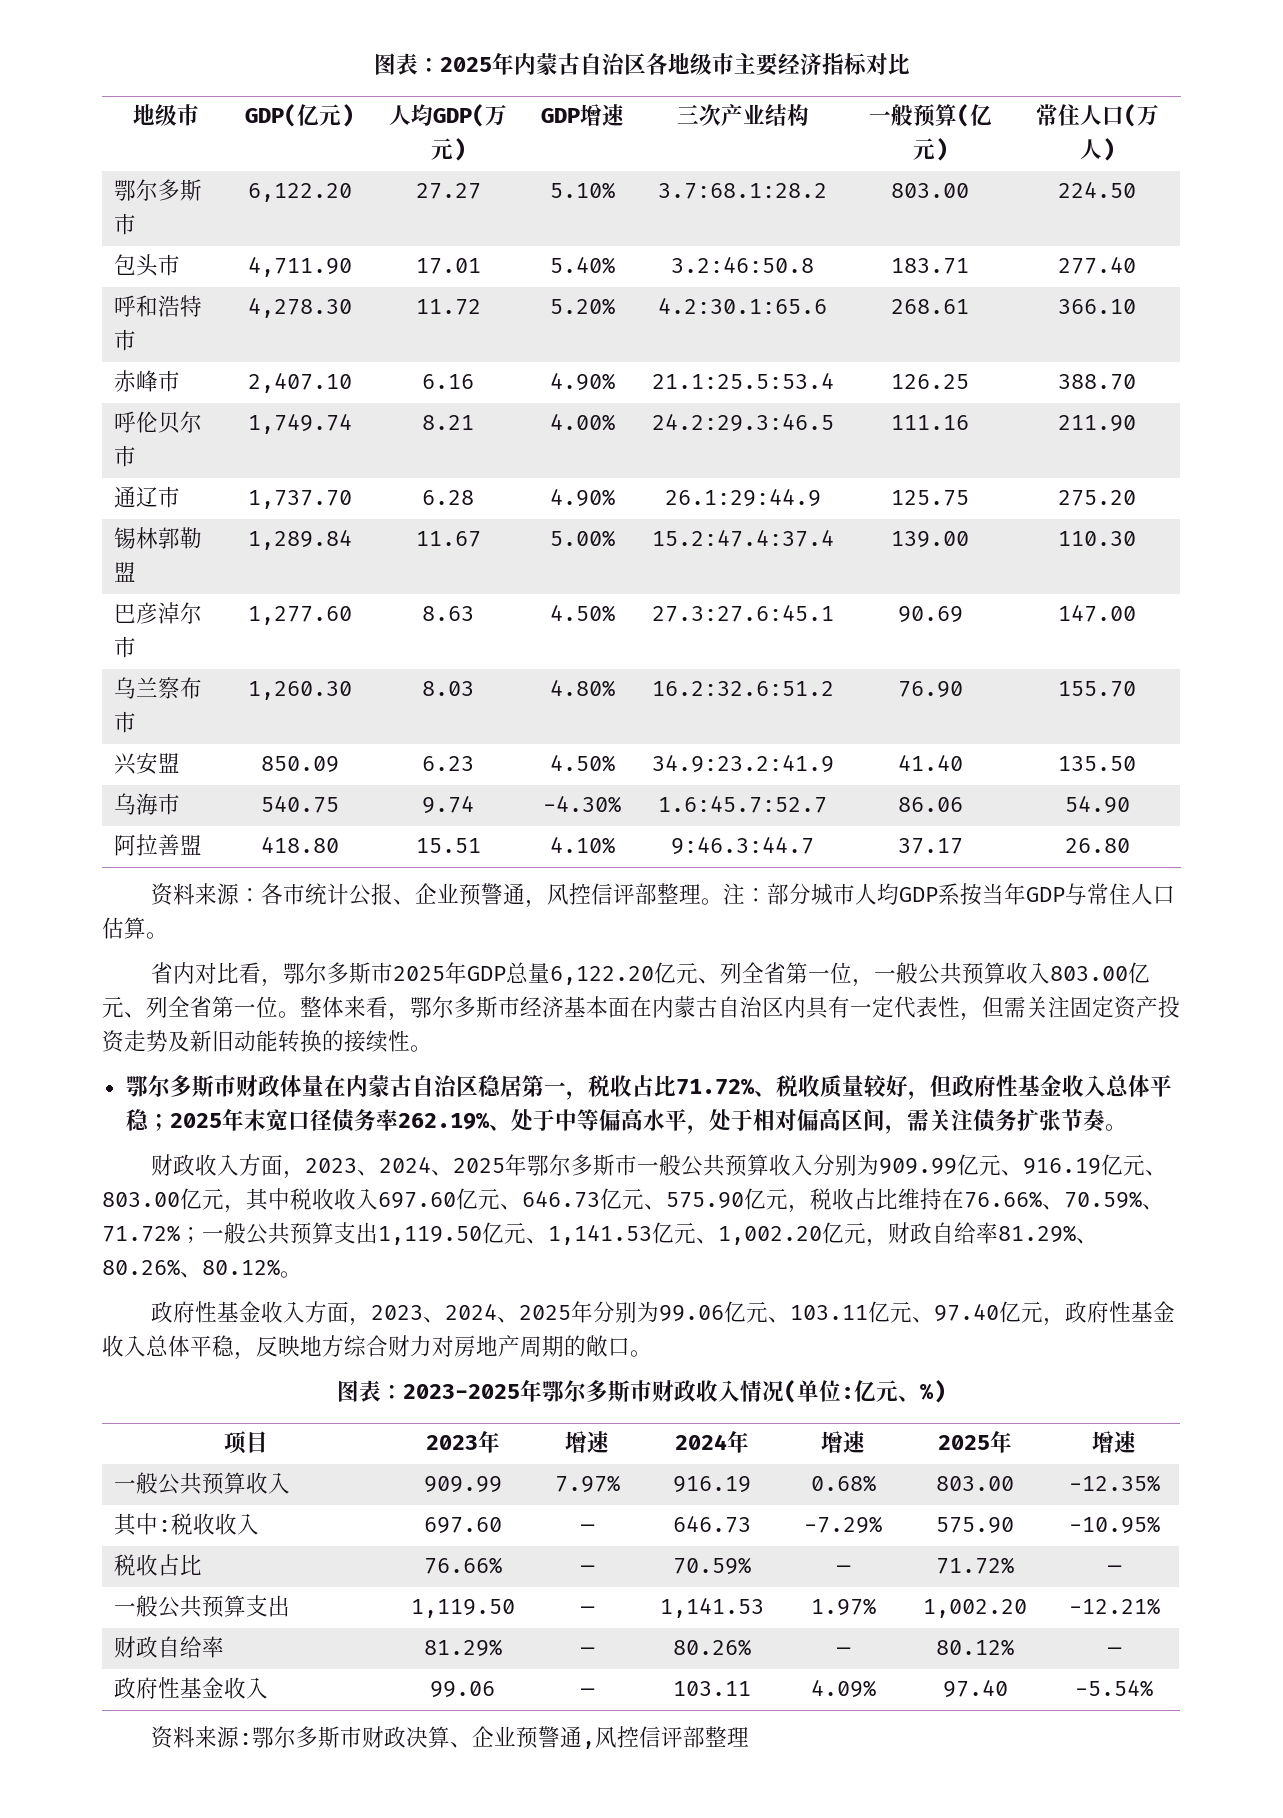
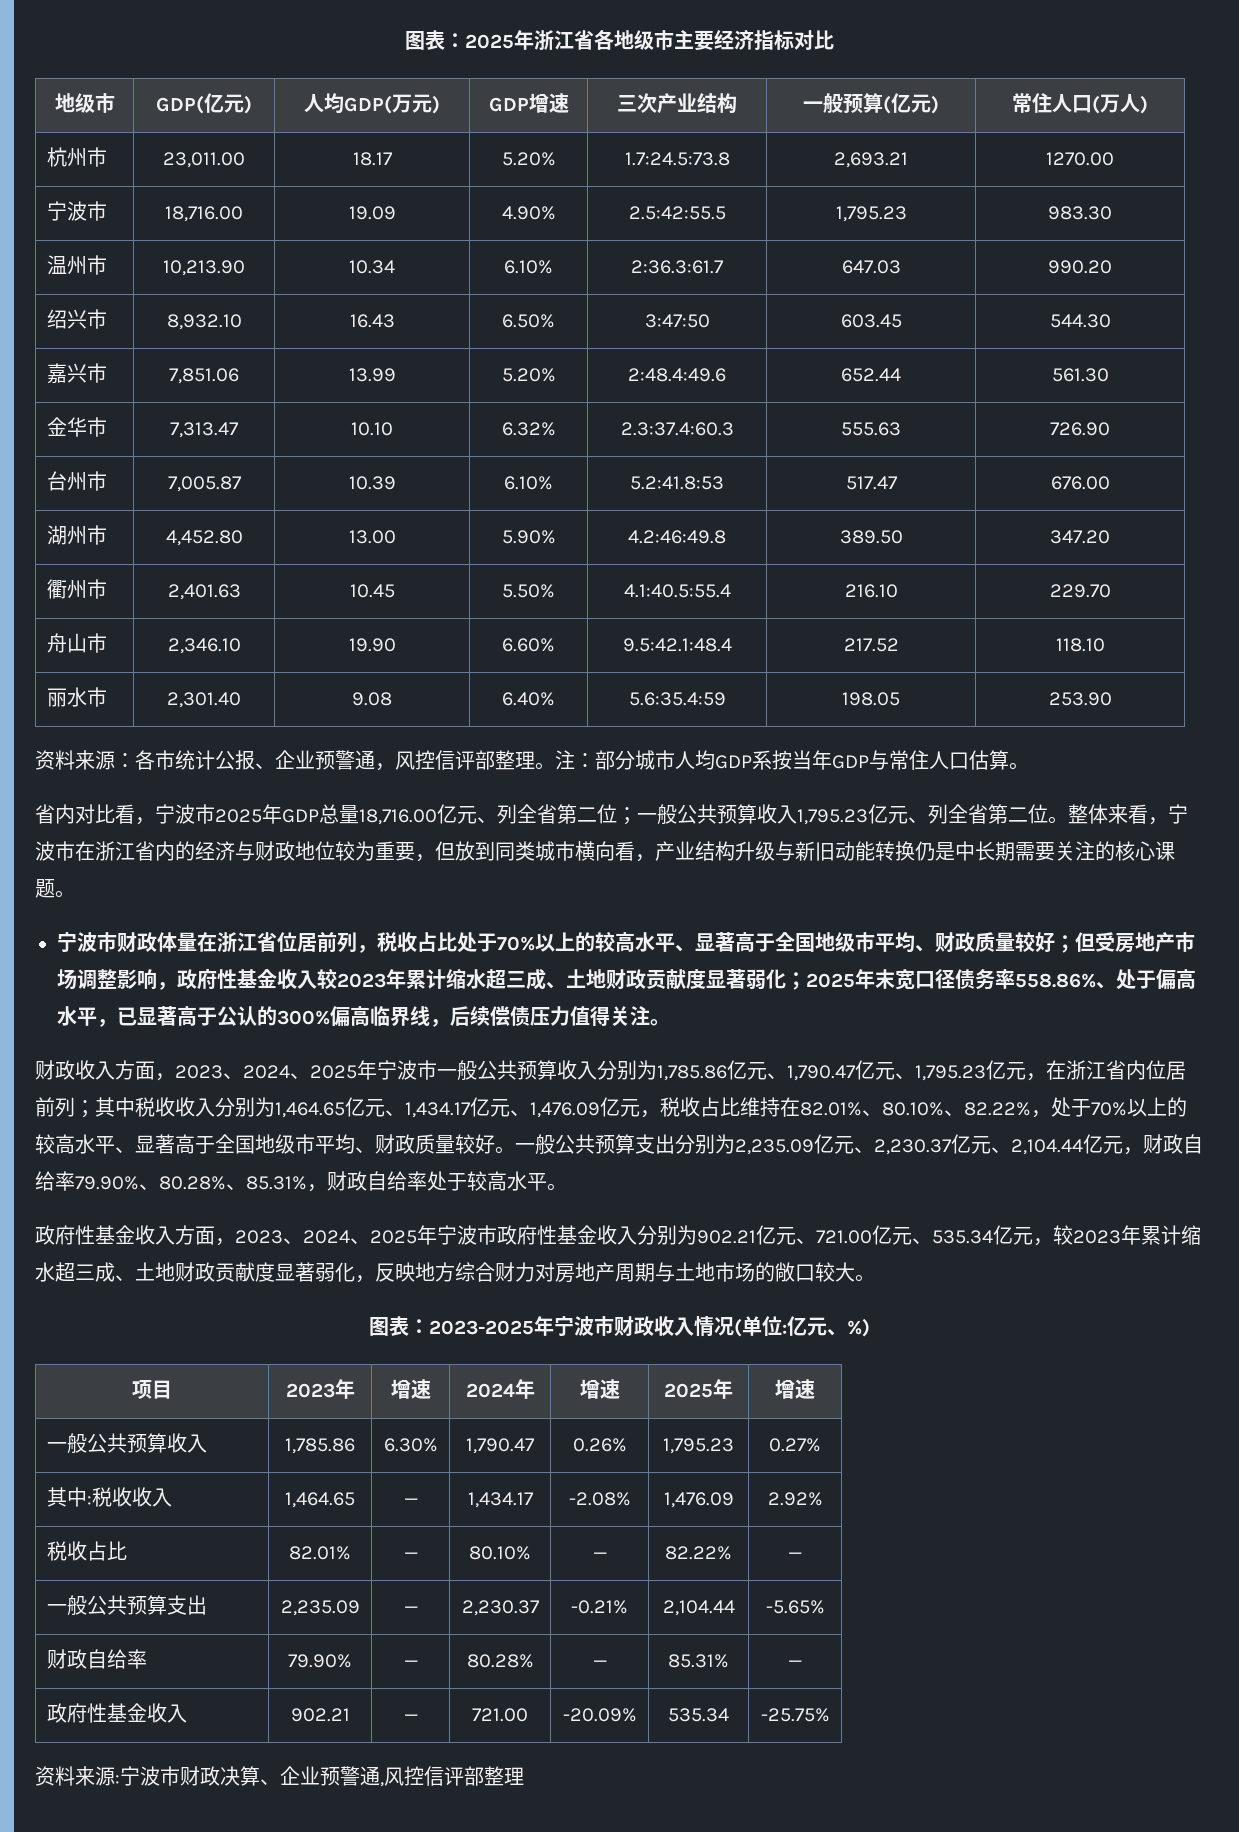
[513,53,646,75] 内蒙古自治区 -> [534,30,594,50] 浙江省
[114,179,203,201] [114,213,137,235] [247,183,352,202] [415,183,481,199] [549,182,615,199] [658,183,827,199] [891,183,969,198] [1058,182,1136,198] [114,254,181,277] [247,257,352,277] [415,258,481,274] [549,257,615,274] [671,257,814,273] [891,258,969,274] [1058,257,1136,274] [114,295,203,317] [114,329,137,351] [247,298,352,318] [415,299,481,315] [549,298,615,315] [658,298,827,314] [891,299,969,314] [1058,299,1136,314] [114,370,181,392] [247,373,352,393] [421,374,474,389] [549,373,615,391] [651,373,834,389] [891,374,969,389] [1058,374,1136,390] [114,411,203,434] [114,445,137,467] [247,414,352,434] [421,415,474,430] [549,414,615,431] [651,414,834,432] [891,415,969,430] [1058,415,1136,432] [114,486,181,508] [247,490,352,509] [421,490,474,505] [549,489,615,507] [664,489,821,507] [891,490,969,506] [1058,490,1136,506] [114,527,203,549] [114,562,137,582] [247,530,352,550] [415,531,481,547] [549,530,615,547] [651,530,834,547] [891,531,969,548] [1058,531,1136,546] [114,602,203,624] [114,636,137,658] [247,606,352,625] [421,606,474,621] [549,605,615,622] [651,605,834,622] [897,606,963,623] [1058,605,1136,622] [114,677,203,699] [114,711,137,733] [247,681,352,700] [421,681,474,696] [549,680,615,697] [651,681,834,696] [897,681,963,698] [1058,681,1136,697] [114,752,181,775] [260,756,339,773] [421,756,474,771] [549,755,615,772] [651,755,834,773] [897,755,963,771] [1058,756,1136,771] [114,793,181,815] [260,796,339,813] [421,796,474,814] [543,796,621,813] [658,796,827,813] [897,797,963,812] [1064,796,1130,814] [114,834,203,856] [260,837,339,853] [415,838,481,853] [549,837,615,854] [671,837,814,855] [897,838,963,854] [1064,838,1130,853] 鄂尔多斯市 | 6,122.20 | 27.27 | 5.10% | 3.7:68.1:28.2 | 803.00 | 224.50 // 包头市 | 4,711.90 | 17.01 | 5.40% | 3.2:46:50.8 | 183.71 | 277.40 // 呼和浩特市 | 4,278.30 | 11.72 | 5.20% | 4.2:30.1:65.6 | 268.61 | 366.10 // 赤峰市 | 2,407.10 | 6.16 | 4.90% | 21.1:25.5:53.4 | 126.25 | 388.70 // 呼伦贝尔市 | 1,749.74 | 8.21 | 4.00% | 24.2:29.3:46.5 | 111.16 | 211.90 // 通辽市 | 1,737.70 | 6.28 | 4.90% | 26.1:29:44.9 | 125.75 | 275.20 // 锡林郭勒盟 | 1,289.84 | 11.67 | 5.00% | 15.2:47.4:37.4 | 139.00 | 110.30 // 巴彦淖尔市 | 1,277.60 | 8.63 | 4.50% | 27.3:27.6:45.1 | 90.69 | 147.00 // 乌兰察布市 | 1,260.30 | 8.03 | 4.80% | 16.2:32.6:51.2 | 76.90 | 155.70 // 兴安盟 | 850.09 | 6.23 | 4.50% | 34.9:23.2:41.9 | 41.40 | 135.50 // 乌海市 | 540.75 | 9.74 | -4.30% | 1.6:45.7:52.7 | 86.06 | 54.90 // 阿拉善盟 | 418.80 | 15.51 | 4.10% | 9:46.3:44.7 | 37.17 | 26.80 -> [46,147,107,167] [163,152,245,168] [352,152,393,166] [501,152,556,166] [624,152,730,166] [834,152,908,168] [1046,152,1114,166] [46,201,107,221] [165,206,243,222] [348,206,396,220] [501,206,556,220] [628,206,726,220] [835,206,907,222] [1048,206,1112,220] [46,255,107,275] [163,260,245,276] [349,260,395,274] [504,260,553,274] [631,260,724,274] [841,260,901,274] [1048,260,1112,274] [46,309,107,329] [166,314,242,330] [349,314,395,328] [502,314,555,328] [644,314,710,328] [840,314,902,328] [1049,314,1111,328] [46,363,107,384] [169,368,239,384] [348,368,396,382] [501,368,556,382] [628,368,726,382] [841,368,901,382] [1051,368,1109,382] [46,417,107,437] [170,422,239,438] [351,422,393,436] [501,422,556,436] [620,422,734,436] [841,422,901,436] [1050,422,1110,436] [46,471,107,491] [167,476,242,492] [348,476,396,490] [504,476,553,490] [630,476,724,490] [845,476,898,490] [1050,476,1110,490] [46,525,107,545] [165,530,243,546] [348,530,396,544] [501,530,556,544] [628,530,726,544] [839,530,903,544] [1050,530,1110,544] [46,579,107,599] [167,584,241,600] [349,584,395,598] [502,584,555,598] [623,584,731,598] [844,584,898,598] [1049,584,1111,598] [46,633,107,653] [167,638,241,654] [348,638,396,652] [502,638,555,652] [622,638,732,652] [843,638,899,652] [1055,638,1105,652] [46,687,107,707] [167,692,241,708] [352,692,392,706] [502,692,555,706] [628,692,726,706] [842,692,900,706] [1048,692,1112,706] 杭州市 | 23,011.00 | 18.17 | 5.20% | 1.7:24.5:73.8 | 2,693.21 | 1270.00 // 宁波市 | 18,716.00 | 19.09 | 4.90% | 2.5:42:55.5 | 1,795.23 | 983.30 // 温州市 | 10,213.90 | 10.34 | 6.10% | 2:36.3:61.7 | 647.03 | 990.20 // 绍兴市 | 8,932.10 | 16.43 | 6.50% | 3:47:50 | 603.45 | 544.30 // 嘉兴市 | 7,851.06 | 13.99 | 5.20% | 2:48.4:49.6 | 652.44 | 561.30 // 金华市 | 7,313.47 | 10.10 | 6.32% | 2.3:37.4:60.3 | 555.63 | 726.90 // 台州市 | 7,005.87 | 10.39 | 6.10% | 5.2:41.8:53 | 517.47 | 676.00 // 湖州市 | 4,452.80 | 13.00 | 5.90% | 4.2:46:49.8 | 389.50 | 347.20 // 衢州市 | 2,401.63 | 10.45 | 5.50% | 4.1:40.5:55.4 | 216.10 | 229.70 // 舟山市 | 2,346.10 | 19.90 | 6.60% | 9.5:42.1:48.4 | 217.52 | 118.10 // 丽水市 | 2,301.40 | 9.08 | 6.40% | 5.6:35.4:59 | 198.05 | 253.90
[282,962,371,984] 鄂尔多斯 -> [155,804,195,824] 宁波
[549,962,1150,987] [102,996,256,1018] 6,122.20亿元、列全省第一位，一般公共预算收入803.00亿元、列全省第一 -> [359,804,1028,825] 18,716.00亿元、列全省第二位；一般公共预算收入1,795.23亿元、列全省第二
[410,996,1180,1021] [102,1030,432,1053] [125,1075,214,1097] 鄂尔多斯市经济基本面在内蒙古自治区内具有一定代表性，但需关注固定资产投资走势及新旧动能转换的接续性。 // 鄂尔多斯 -> [1168,804,1188,824] [35,841,1175,862] [35,879,75,898] [57,932,97,953] 宁波市在浙江省内的经济与财政地位较为重要，但放到同类城市横向看，产业结构升级与新旧动能转换仍是中长期需要关注的核心课题。 // 宁波
[345,1075,1172,1100] [125,1109,149,1131] 内蒙古自治区稳居第一，税收占比71.72%、税收质量较好，但政府性基金收入总体平稳 -> [217,931,1195,953] [57,968,786,990] 浙江省位居前列，税收占比处于70%以上的较高水平、显著高于全国地级市平均、财政质量较好；但受房地产市场调整影响，政府性基金收入较2023年累计缩水超三成、土地财政贡献度显著弱化
[397,1108,1106,1134] 262.19%、处于中等偏高水平，处于相对偏高区间，需关注债务扩张节奏 -> [1015,969,1196,990] [57,1006,650,1027] 558.86%、处于偏高水平，已显著高于公认的300%偏高临界线，后续偿债压力值得关注
[526,1154,615,1176] 鄂尔多斯 -> [377,1060,417,1080] 宁波
[878,1154,1167,1176] [102,1188,744,1213] 909.99亿元、916.19亿元、803.00亿元，其中税收收入697.60亿元、646.73亿元、575.90 -> [657,1060,1186,1081] [35,1097,600,1118] 1,785.86亿元、1,790.47亿元、1,795.23亿元，在浙江省内位居前列；其中税收收入分别为1,464.65亿元、1,434.17亿元、1,476.09
[964,1191,1164,1210] [102,1222,1098,1247] [102,1259,280,1278] 76.66%、70.59%、71.72%；一般公共预算支出1,119.50亿元、1,141.53亿元、1,002.20亿元，财政自给率81.29%、80.26%、80.12% -> [800,1097,1187,1118] [35,1134,1203,1155] [35,1171,547,1192] 82.01%、80.10%、82.22%，处于70%以上的较高水平、显著高于全国地级市平均、财政质量较好。一般公共预算支出分别为2,235.09亿元、2,230.37亿元、2,104.44亿元，财政自给率79.90%、80.28%、85.31%，财政自给率处于较高水平
[592,1301,1175,1326] [102,1335,234,1357] 分别为99.06亿元、103.11亿元、97.40亿元，政府性基金收入总体平稳 -> [437,1225,1201,1246] [35,1262,355,1282] 宁波市政府性基金收入分别为902.21亿元、721.00亿元、535.34亿元，较2023年累计缩水超三成、土地财政贡献度显著弱化
[564,1335,630,1357] 的敞口 -> [655,1262,855,1282] 与土地市场的敞口较大
[542,1380,630,1402] 鄂尔多斯 -> [554,1316,594,1337] 宁波
[423,1476,502,1493] [554,1475,620,1493] [672,1476,751,1493] [810,1475,876,1492] [936,1476,1014,1491] [1068,1475,1160,1492] 909.99 | 7.97% | 916.19 | 0.68% | 803.00 | -12.35% -> [285,1438,355,1454] [383,1438,438,1452] [466,1438,535,1454] [572,1438,627,1452] [663,1438,734,1454] [769,1438,821,1452] 1,785.86 | 6.30% | 1,790.47 | 0.26% | 1,795.23 | 0.27%
[423,1517,502,1534] [580,1524,595,1532] [672,1516,751,1533] [804,1516,882,1534] [936,1517,1014,1534] [1068,1516,1160,1534] 697.60 | — | 646.73 | -7.29% | 575.90 | -10.95% -> [285,1492,355,1508] [403,1498,418,1505] [467,1492,534,1508] [568,1492,631,1506] [663,1492,734,1508] [767,1492,823,1506] 1,464.65 | — | 1,434.17 | -2.08% | 1,476.09 | 2.92%
[423,1557,502,1574] [580,1565,595,1573] [672,1557,751,1575] [836,1565,851,1573] [936,1557,1014,1574] 76.66% | — | 70.59% | — | 71.72% -> [289,1546,351,1560] [403,1552,418,1559] [469,1546,531,1560] [592,1552,607,1559] [665,1546,732,1560] 82.01% | — | 80.10% | — | 82.22%
[410,1599,515,1618] [580,1606,595,1614] [659,1598,764,1618] [810,1598,876,1616] [923,1599,1027,1618] [1068,1598,1160,1615] 1,119.50 | — | 1,141.53 | 1.97% | 1,002.20 | -12.21% -> [280,1600,360,1616] [403,1606,418,1613] [461,1600,540,1616] [571,1600,628,1614] [662,1600,735,1616] [765,1600,825,1614] 2,235.09 | — | 2,230.37 | -0.21% | 2,104.44 | -5.65%
[423,1639,502,1657] [580,1647,595,1655] [672,1639,751,1656] [836,1647,851,1655] [936,1639,1014,1656] 81.29% | — | 80.26% | — | 80.12% -> [288,1654,352,1668] [403,1660,418,1667] [466,1654,534,1668] [592,1660,607,1667] [668,1654,729,1668] 79.90% | — | 80.28% | — | 85.31%
[429,1681,495,1698] [580,1688,595,1696] [672,1681,751,1696] [810,1680,876,1698] [942,1680,1008,1698] [1075,1680,1153,1697] [150,1726,340,1749] 99.06 | — | 103.11 | 4.09% | 97.40 | -5.54% // 资料来源:鄂尔多斯 -> [290,1708,350,1722] [403,1714,418,1721] [472,1708,528,1722] [562,1708,637,1722] [668,1708,729,1722] [760,1708,830,1722] [35,1766,160,1786] 902.21 | — | 721.00 | -20.09% | 535.34 | -25.75% // 资料来源:宁波

